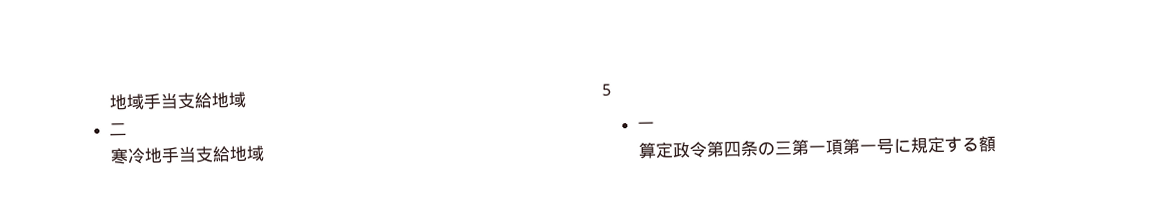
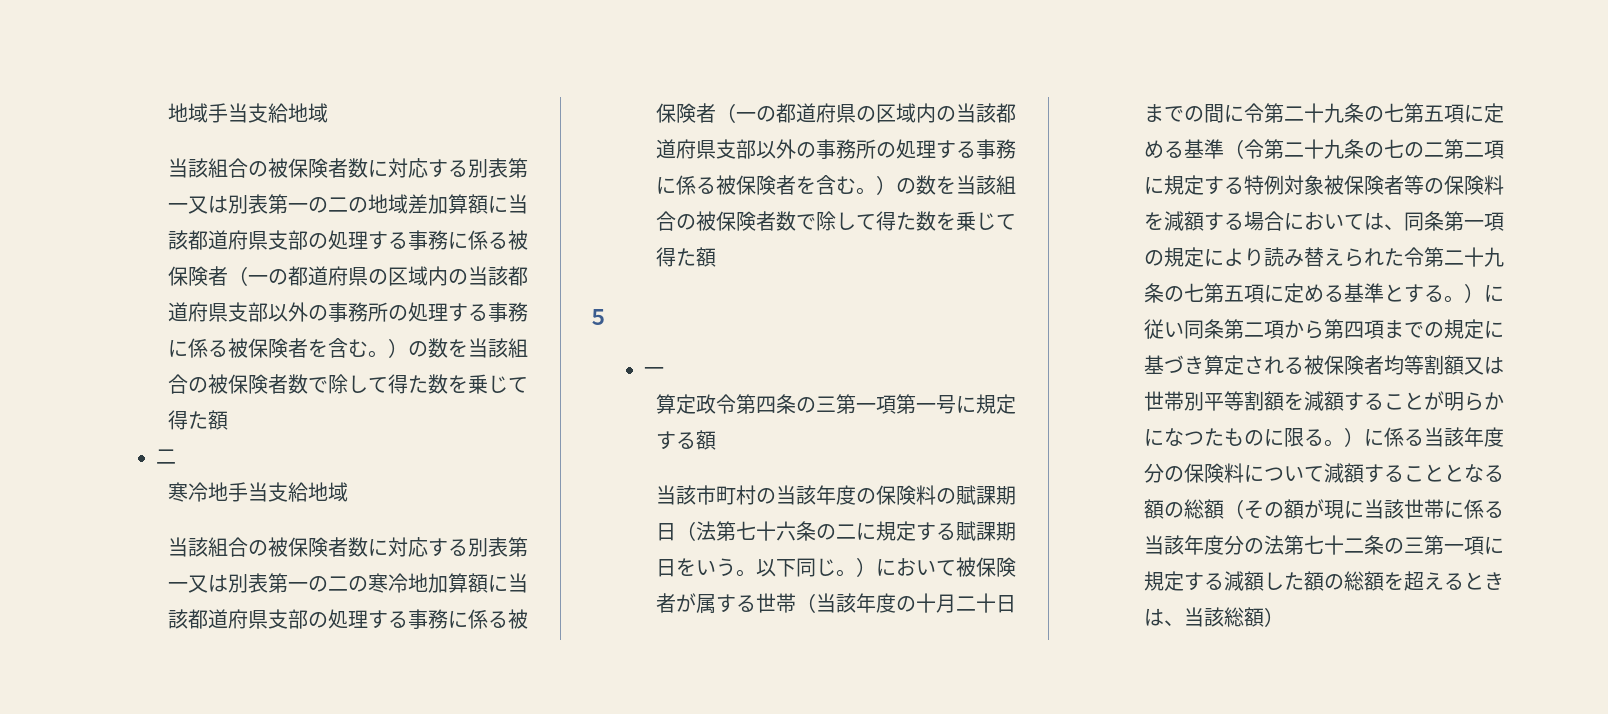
(246, 100) none -> [168,158,529,178] [168,194,529,214] [168,230,529,250] [168,266,529,286] [168,302,529,322] [168,338,529,358] [168,374,529,394] [168,410,229,430] // 当該組合の被保険者数に対応する別表第一又は別表第一の二の地域差加算額に当該都道府県支部の処理する事務に係る被保険者（一の都道府県の区域内の当該都道府県支部以外の事務所の処理する事務に係る被保険者を含む。）の数を当該組合の被保険者数で除して得た数を乗じて得た額
(265, 153) none -> [168,537,529,557] [168,573,529,593] [168,609,529,629] [656,103,1017,123] [656,139,1017,159] [656,175,1017,195] [656,211,1017,231] [656,247,717,267] // 当該組合の被保険者数に対応する別表第一又は別表第一の二の寒冷地加算額に当該都道府県支部の処理する事務に係る被保険者（一の都道府県の区域内の当該都道府県支部以外の事務所の処理する事務に係る被保険者を含む。）の数を当該組合の被保険者数で除して得た数を乗じて得た額
(996, 144) none -> [656,485,1017,505] [656,521,1017,541] [656,557,1017,577] [656,593,1017,614] [1144,103,1505,123] [1144,139,1505,159] [1144,175,1505,195] [1144,211,1505,231] [1144,247,1505,267] [1144,283,1505,303] [1144,319,1505,339] [1144,355,1505,375] [1144,391,1505,411] [1144,427,1505,447] [1144,463,1505,483] [1144,499,1505,519] [1144,535,1505,555] [1144,571,1505,591] [1144,607,1285,627] // 当該市町村の当該年度の保険料の賦課期日（法第七十六条の二に規定する賦課期日をいう。以下同じ。）において被保険者が属する世帯（当該年度の十月二十日までの間に令第二十九条の七第五項に定める基準（令第二十九条の七の二第二項に規定する特例対象被保険者等の保険料を減額する場合においては、同条第一項の規定により読み替えられた令第二十九条の七第五項に定める基準とする。）に従い同条第二項から第四項までの規定に基づき算定される被保険者均等割額又は世帯別平等割額を減額することが明らかになつたものに限る。）に係る当該年度分の保険料について減額することとなる額の総額（その額が現に当該世帯に係る当該年度分の法第七十二条の三第一項に規定する減額した額の総額を超えるときは、当該総額）

